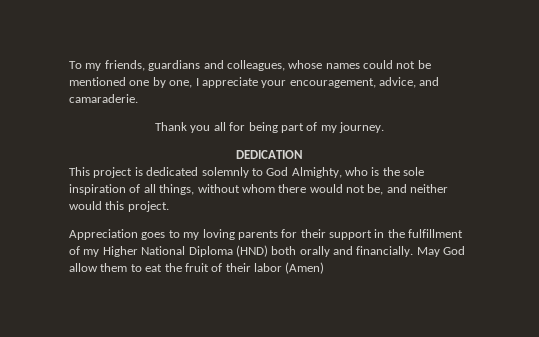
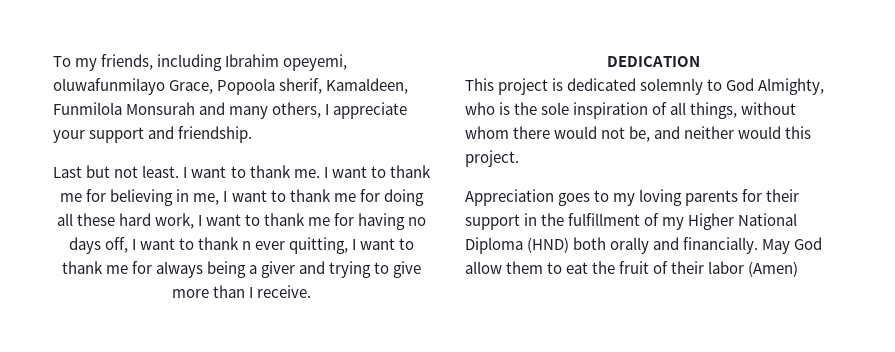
[148,60,431,71] [69,77,440,88] [69,94,138,103] [155,122,384,133] guardians and colleagues, whose names could not be mentioned one by one, I appreciate your encouragement, advice, and camaraderie. // Thank you all for being part of my journey. -> [157,54,348,71] [53,78,409,95] [53,102,408,119] [53,126,253,143] [53,165,431,178] [60,189,424,206] [56,213,427,230] [68,237,415,254] [61,261,422,278] [171,285,312,298] including Ibrahim opeyemi, oluwafunmilayo Grace, Popoola sherif, Kamaldeen, Funmilola Monsurah and many others, I appreciate your support and friendship. // Last but not least. I want to thank me. I want to thank me for believing in me, I want to thank me for doing all these hard work, I want to thank me for having no days off, I want to thank n ever quitting, I want to thank me for always being a giver and trying to give more than I receive.

